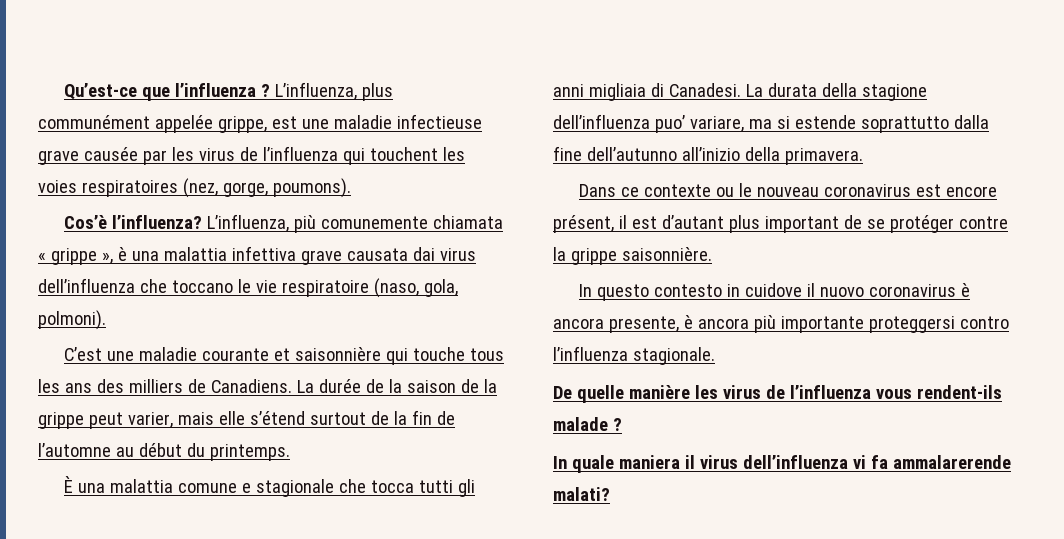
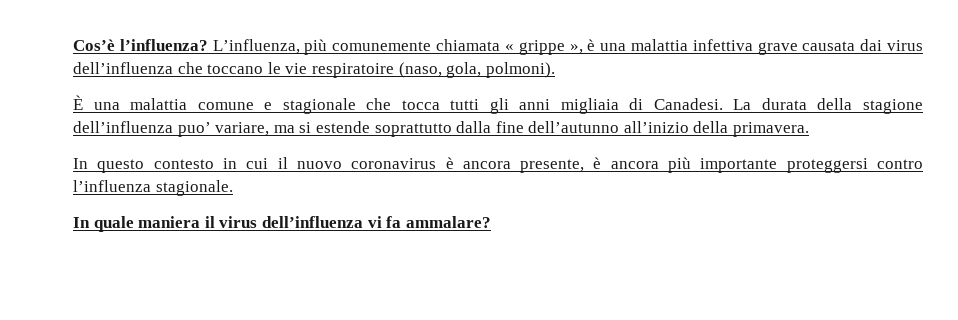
[64,82,394,101] [38,114,482,133] [38,146,465,165] [38,178,351,198] Qu’est-ce que l’influenza ? L’influenza, plus communément appelée grippe, est une maladie infectieuse grave causée par les virus de l’influenza qui touchent les voies respiratoires (nez, gorge, poumons). // -> (73, 45) none
[64,347,505,365] [38,379,497,393] [38,410,455,429] [38,443,290,461] // C’est une maladie courante et saisonnière qui touche tous les ans des milliers de Canadiens. La durée de la saison de la grippe peut varier, mais elle s’étend surtout de la fin de l’automne au début du printemps. -> (555, 70) none
[579,183,998,197] [553,215,1008,233] [553,247,712,265] // Dans ce contexte ou le nouveau coronavirus est encore présent, il est d’autant plus important de se protéger contre la grippe saisonnière. -> (810, 129) none
[745,283,803,297] cuidove -> [246,158,269,169] cui
[553,385,1002,403] [553,417,622,431] // De quelle manière les virus de l’influenza vous rendent-ils malade ? -> (233, 188) none
[892,455,1011,469] [553,487,610,501] ammalarerende malati? -> [405,216,491,228] ammalare?

